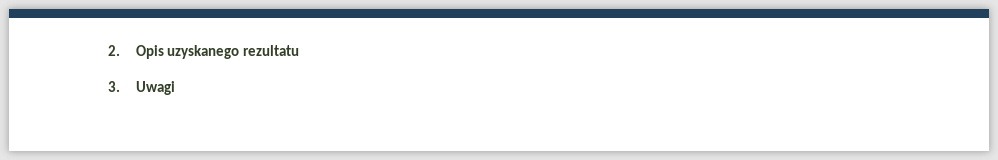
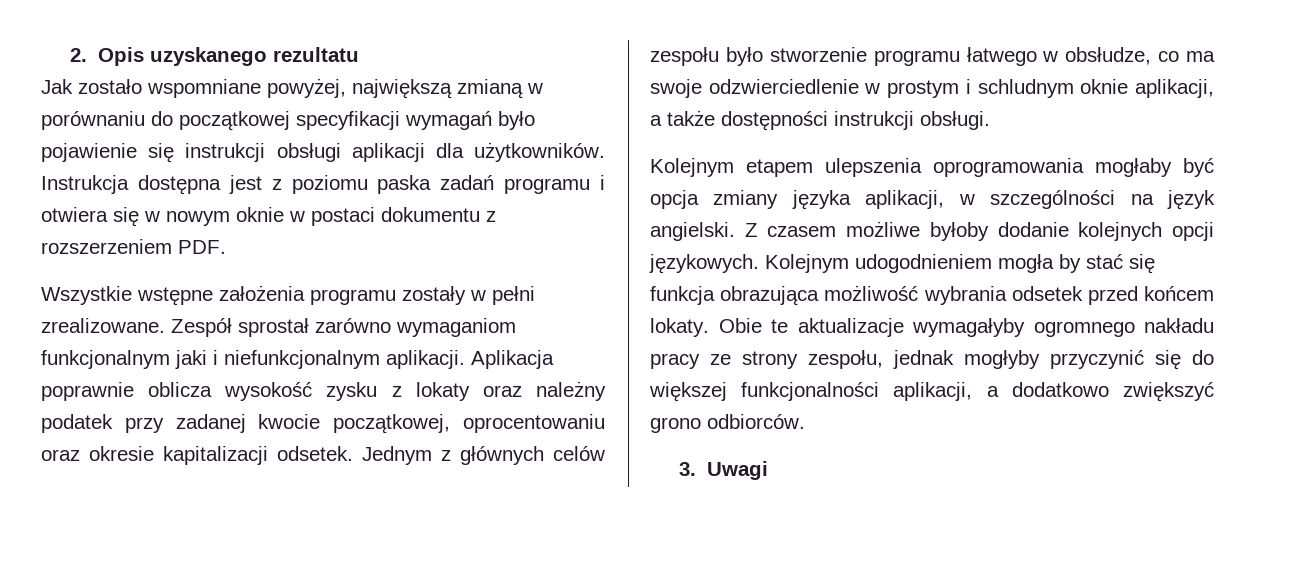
(300, 50) none -> [41,78,543,99] [41,111,535,131] [41,142,605,163] [41,175,605,195] [41,207,496,227] [41,239,226,254] [41,285,535,306] [41,318,516,337] [41,350,554,369] [41,381,607,401] [41,414,605,434] [41,446,605,465] [650,47,1215,66] [650,79,1214,98] [650,110,990,131] [650,158,1214,177] [650,190,1215,210] [650,221,1214,241] [649,254,1155,274] [650,285,1214,306] [650,318,1214,337] [650,350,1214,370] [649,382,1214,402] [650,414,805,433] // Jak zostało wspomniane powyżej, największą zmianą w porównaniu do początkowej specyfikacji wymagań było pojawienie się instrukcji obsługi aplikacji dla użytkowników. Instrukcja dostępna jest z poziomu paska zadań programu i otwiera się w nowym oknie w postaci dokumentu z rozszerzeniem PDF. // Wszystkie wstępne założenia programu zostały w pełni zrealizowane. Zespół sprostał zarówno wymaganiom funkcjonalnym jaki i niefunkcjonalnym aplikacji. Aplikacja poprawnie oblicza wysokość zysku z lokaty oraz należny podatek przy zadanej kwocie początkowej, oprocentowaniu oraz okresie kapitalizacji odsetek. Jednym z głównych celów zespołu było stworzenie programu łatwego w obsłudze, co ma swoje odzwierciedlenie w prostym i schludnym oknie aplikacji, a także dostępności instrukcji obsługi. // Kolejnym etapem ulepszenia oprogramowania mogłaby być opcja zmiany języka aplikacji, w szczególności na język angielski. Z czasem możliwe byłoby dodanie kolejnych opcji językowych. Kolejnym udogodnieniem mogła by stać się funkcja obrazująca możliwość wybrania odsetek przed końcem lokaty. Obie te aktualizacje wymagałyby ogromnego nakładu pracy ze strony zespołu, jednak mogłyby przyczynić się do większej funkcjonalności aplikacji, a dodatkowo zwiększyć grono odbiorców.

